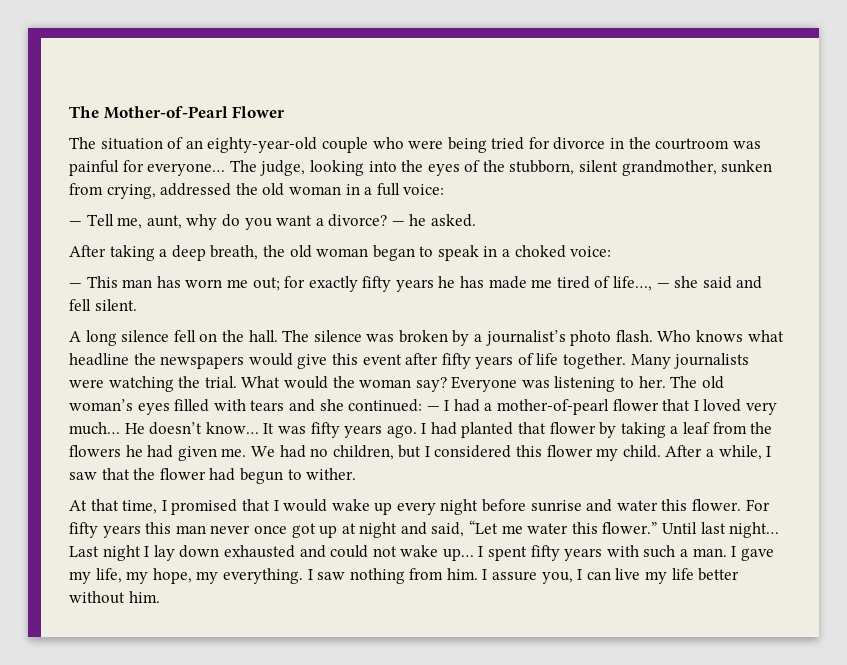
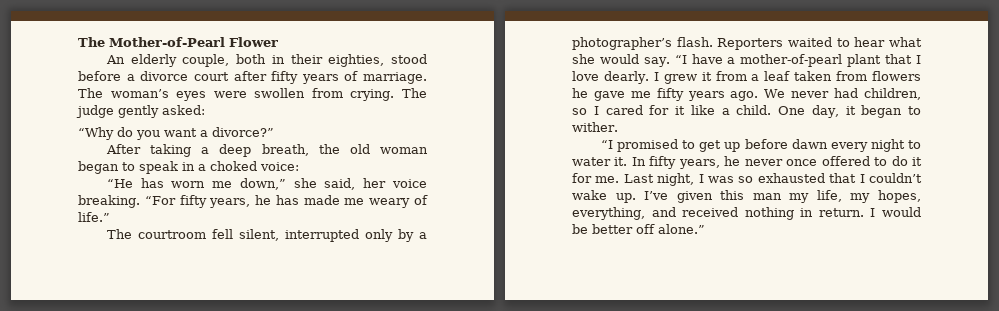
[69,137,761,153] [69,160,773,176] [69,183,445,199] [69,214,477,230] The situation of an eighty-year-old couple who were being tried for divorce in the courtroom was painful for everyone… The judge, looking into the eyes of the stubborn, silent grandmother, sunken from crying, addressed the old woman in a full voice: // — Tell me, aunt, why do you want a divorce? — he asked. -> [105,54,428,67] [78,71,427,84] [78,88,427,101] [76,105,205,118] [78,127,274,140] An elderly couple, both in their eighties, stood before a divorce court after fifty years of marriage. The woman’s eyes were swollen from crying. The judge gently asked: // “Why do you want a divorce?”
[69,276,763,292] [69,299,137,311] [69,330,784,346] [69,353,750,369] [69,376,724,392] [69,399,480,415] — This man has worn me out; for exactly fifty years he has made me tired of life…, — she said and fell silent. // A long silence fell on the hall. The silence was broken by a journalist’s photo flash. Who knows what headline the newspapers would give this event after fifty years of life together. Many journalists were watching the trial. What would the woman say? Everyone was listening to her. The old woman’s eyes filled with tears and she continued: — I had -> [106,178,427,190] [78,195,428,208] [78,212,110,222] [106,229,428,242] [572,37,922,50] [572,54,723,67] “He has worn me down,” she said, her voice breaking. “For fifty years, he has made me weary of life.” // The courtroom fell silent, interrupted only by a photographer’s flash. Reporters waited to hear what she would say. “I have
[612,399,778,415] [69,422,773,438] [69,445,772,461] [69,468,357,484] [69,499,770,515] [69,520,780,538] [69,545,774,561] [69,568,740,584] [69,591,160,604] flower that I loved very much… He doesn’t know… It was fifty years ago. I had planted that flower by taking a leaf from the flowers he had given me. We had no children, but I considered this flower my child. After a while, I saw that the flower had begun to wither. // At that time, I promised that I would wake up every night before sunrise and water this flower. For fifty years this man never once got up at night and said, “Let me water this flower.” Until last night… Last night I lay down exhausted and could not wake up… I spent fifty years with such a man. I gave my life, my hope, my everything. I saw nothing from him. I assure you, I can live my life better without him. -> [847,54,921,67] [572,71,921,84] [572,88,921,101] [572,105,921,118] [572,122,618,132] [600,139,921,152] [572,156,922,169] [572,173,922,186] [572,190,921,203] [572,207,921,220] [572,224,705,234] plant that I love dearly. I grew it from a leaf taken from flowers he gave me fifty years ago. We never had children, so I cared for it like a child. One day, it began to wither. // “I promised to get up before dawn every night to water it. In fifty years, he never once offered to do it for me. Last night, I was so exhausted that I couldn’t wake up. I’ve given this man my life, my hopes, everything, and received nothing in return. I would be better off alone.”

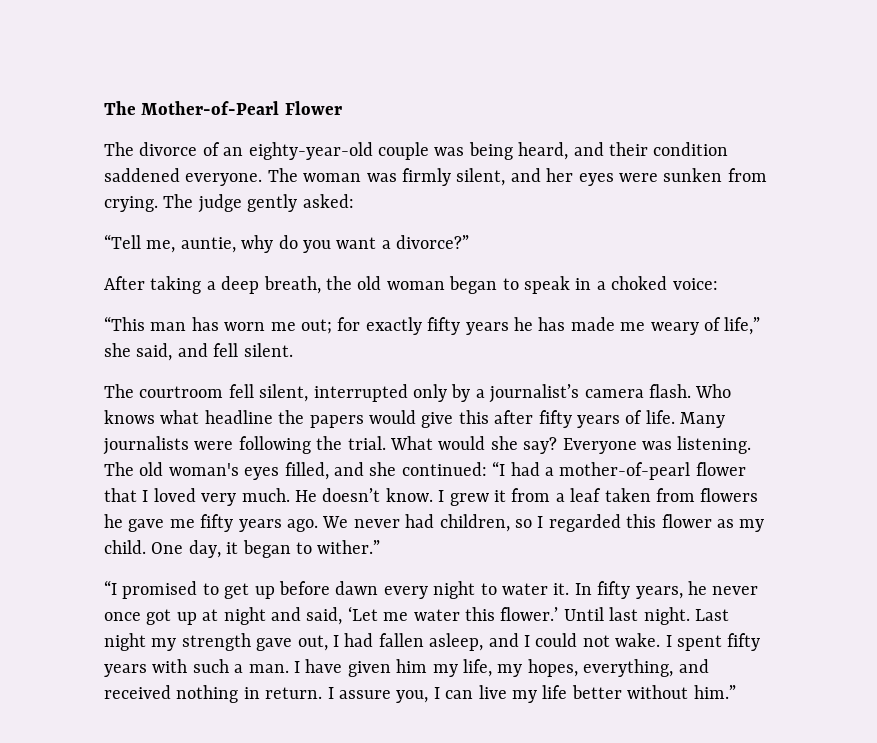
[105,54,428,67] [78,71,427,84] [78,88,169,98] An elderly couple, both in their eighties, stood before a divorce court after fifty years of marriage. The woman’s -> [104,142,729,160] [104,168,574,186] The divorce of an eighty-year-old couple was being heard, and their condition saddened everyone. The woman was firmly silent, and her
[254,88,306,98] swollen -> [663,168,723,182] sunken
[78,127,114,140] “Why -> [104,234,274,253] “Tell me, auntie, why
[106,179,133,188] “He -> [104,316,187,331] “This man
[239,178,427,190] [78,195,251,208] down,” she said, her voice breaking. “For fifty years, -> [301,317,509,335] out; for exactly fifty years
[78,212,110,222] life.” -> [724,317,761,335] [104,343,293,361] life,” she said, and fell silent.
[572,37,922,50] [572,54,723,67] photographer’s flash. Reporters waited to hear what she would say. “I have -> [489,384,732,403] [104,410,726,428] [103,436,752,455] [104,461,540,480] journalist’s camera flash. Who knows what headline the papers would give this after fifty years of life. Many journalists were following the trial. What would she say? Everyone was listening. The old woman's eyes filled, and she continued: “I had
[847,54,921,67] [572,71,649,84] plant that I love dearly. -> [695,462,746,476] [104,488,433,506] flower that I loved very much. He doesn’t know.
[605,105,730,115] cared for it like a -> [548,514,765,532] regarded this flower as my
[572,122,618,132] wither. -> [317,540,381,554] wither.”
[821,156,922,166] [572,173,922,186] [572,190,782,203] offered to do it for me. Last night, I was so exhausted that I couldn’t wake up. I’ve given this man -> [146,606,729,625] [104,633,761,651] [104,659,428,677] got up at night and said, ‘Let me water this flower.’ Until last night. Last night my strength gave out, I had fallen asleep, and I could not wake. I spent fifty years with such a man. I have given him
[882,207,921,217] [572,224,705,234] would be better off alone.” -> [339,685,736,703] assure you, I can live my life better without him.”

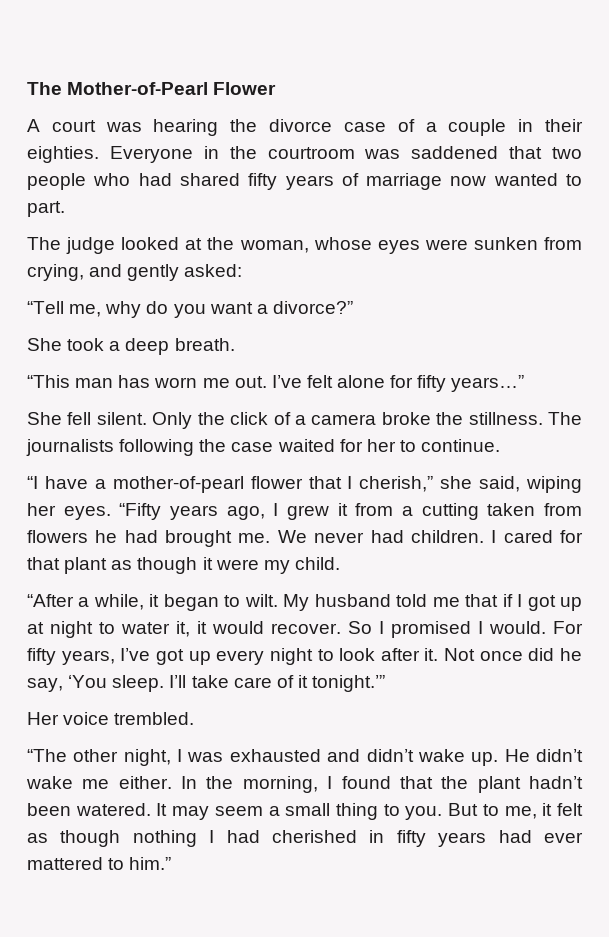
[104,142,729,160] [104,168,574,186] The divorce of an eighty-year-old couple was being heard, and their condition saddened everyone. The woman was firmly silent, and her -> [27,119,583,136] [27,146,582,163] [27,173,582,190] [27,201,65,217] [27,237,372,254] A court was hearing the divorce case of a couple in their eighties. Everyone in the courtroom was saddened that two people who had shared fifty years of marriage now wanted to part. // The judge looked at the woman, whose
[104,194,242,213] crying. The judge -> [27,264,123,281] crying, and
[180,237,236,253] auntie, -> (102, 310) none
[104,276,718,294] After taking a deep breath, the old woman began to speak in a choked voice: -> [27,338,235,355] She took a deep breath.
[301,317,761,335] [104,343,293,361] [104,384,732,403] [104,410,726,428] [103,436,752,455] [104,461,540,480] out; for exactly fifty years he has made me weary of life,” she said, and fell silent. // The courtroom fell silent, interrupted only by a journalist’s camera flash. Who knows what headline the papers would give this after fifty years of life. Many journalists were following the trial. What would she say? Everyone was listening. The old woman's eyes filled, and she continued: “I had -> [234,375,525,392] [27,412,582,429] [26,439,501,456] [27,476,88,489] out. I’ve felt alone for fifty years…” // She fell silent. Only the click of a camera broke the stillness. The journalists following the case waited for her to continue. // “I have
[153,488,433,506] loved very much. He doesn’t know. -> [359,476,582,493] [27,503,265,520] cherish,” she said, wiping her eyes. “Fifty years ago,
[570,488,602,502] leaf -> [421,503,479,520] cutting
[128,514,765,532] [104,540,381,558] [104,580,759,599] [104,606,729,625] [104,633,761,651] [104,659,709,677] [104,685,689,703] gave me fifty years ago. We never had children, so I regarded this flower as my child. One day, it began to wither.” // “I promised to get up before dawn every night to water it. In fifty years, he never once got up at night and said, ‘Let me water this flower.’ Until last night. Last night my strength gave out, I had fallen asleep, and I could not wake. I spent fifty years with such a man. I have given him my life, my hopes, everything, and received nothing in return. I assure you, I can live my life better without -> [124,530,583,547] [27,557,340,574] [27,594,582,611] [27,621,583,638] [27,648,583,665] [27,675,386,692] [27,712,195,725] [27,749,583,766] [26,776,584,793] [27,803,583,820] [27,830,583,847] [27,857,125,870] had brought me. We never had children. I cared for that plant as though it were my child. // “After a while, it began to wilt. My husband told me that if I got up at night to water it, it would recover. So I promised I would. For fifty years, I’ve got up every night to look after it. Not once did he say, ‘You sleep. I’ll take care of it tonight.’” // Her voice trembled. // “The other night, I was exhausted and didn’t wake up. He didn’t wake me either. In the morning, I found that the plant hadn’t been watered. It may seem a small thing to you. But to me, it felt as though nothing I had cherished in fifty years had ever mattered to

